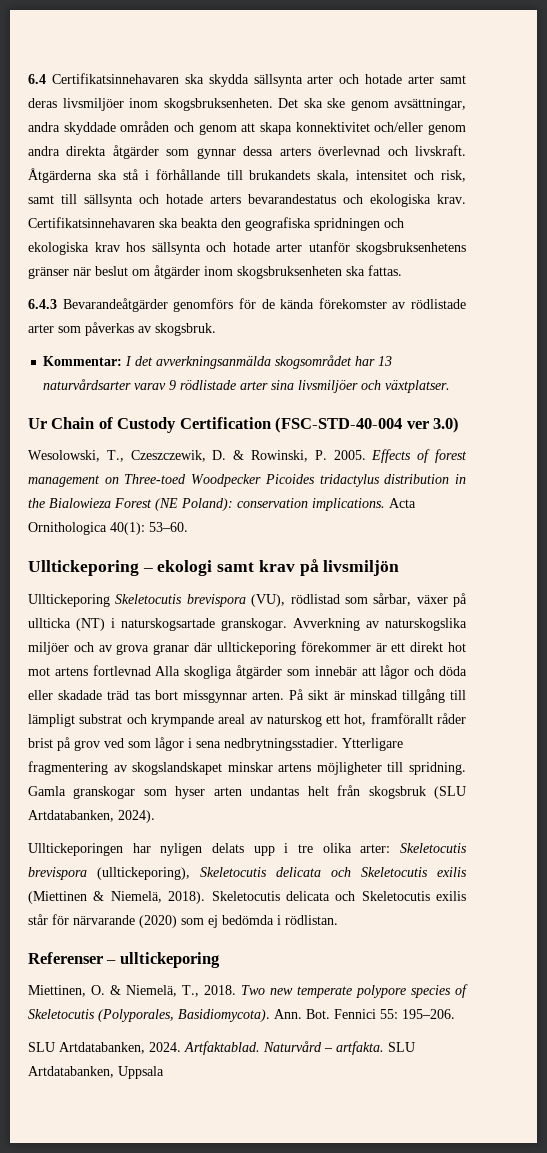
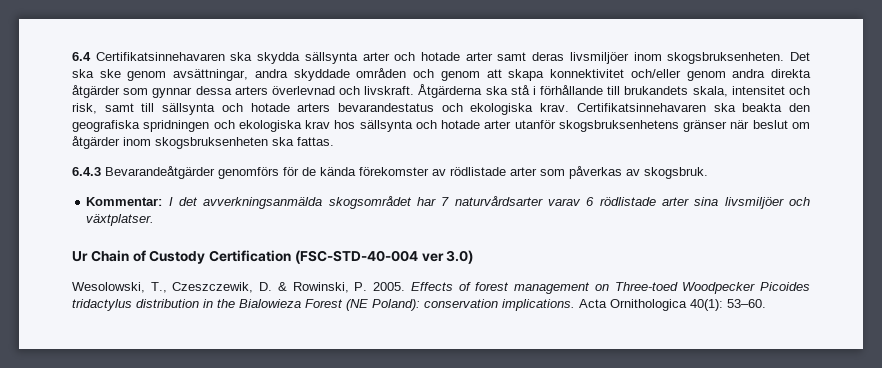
[378,356,393,366] 13 -> [441,197,450,206] 7
[169,380,177,390] 9 -> [586,197,595,206] 6
[28,559,400,576] [28,593,467,607] [28,618,467,631] [28,641,466,655] [28,665,467,679] [28,689,467,703] [28,713,467,727] [28,737,403,751] [28,761,466,775] [28,785,467,799] [28,810,155,823] [28,843,468,856] [28,867,467,880] [28,891,466,904] [28,914,338,928] [28,952,220,968] [28,984,468,998] [28,1009,455,1022] [28,1041,415,1055] [28,1066,164,1079] // Ulltickeporing – ekologi samt krav på livsmiljön // Ulltickeporing Skeletocutis brevispora (VU), rödlistad som sårbar, växer på ullticka (NT) i naturskogsartade granskogar. Avverkning av naturskogslika miljöer och av grova granar där ulltickeporing förekommer är ett direkt hot mot artens fortlevnad Alla skogliga åtgärder som innebär att lågor och döda eller skadade träd tas bort missgynnar arten. På sikt är minskad tillgång till lämpligt substrat och krympande areal av naturskog ett hot, framförallt råder brist på grov ved som lågor i sena nedbrytningsstadier. Ytterligare fragmentering av skogslandskapet minskar artens möjligheter till spridning. Gamla granskogar som hyser arten undantas helt från skogsbruk (SLU Artdatabanken, 2024). // Ulltickeporingen har nyligen delats upp i tre olika arter: Skeletocutis brevispora (ulltickeporing), Skeletocutis delicata och Skeletocutis exilis (Miettinen & Niemelä, 2018). Skeletocutis delicata och Skeletocutis exilis står för närvarande (2020) som ej bedömda i rödlistan. // Referenser – ulltickeporing // Miettinen, O. & Niemelä, T., 2018. Two new temperate polypore species of Skeletocutis (Polyporales, Basidiomycota). Ann. Bot. Fennici 55: 195–206. // SLU Artdatabanken, 2024. Artfaktablad. Naturvård – artfakta. SLU Artdatabanken, Uppsala -> (766, 303) none

